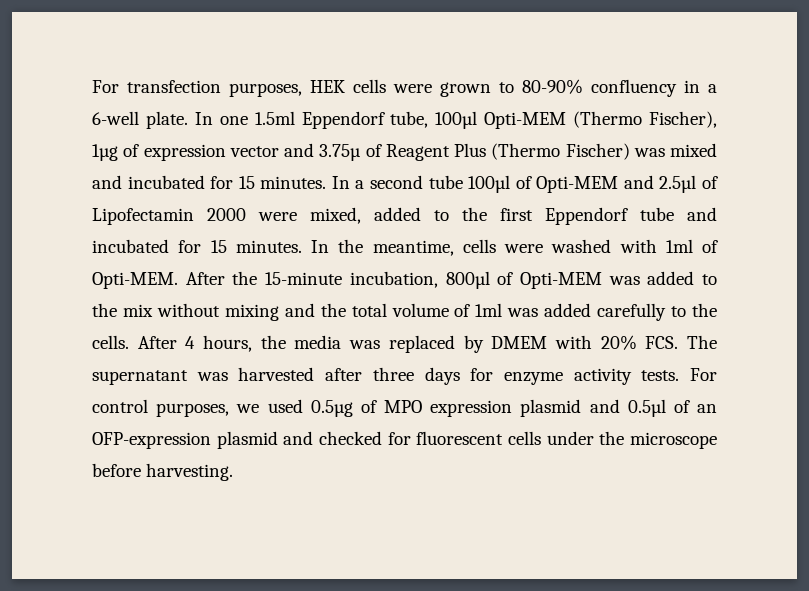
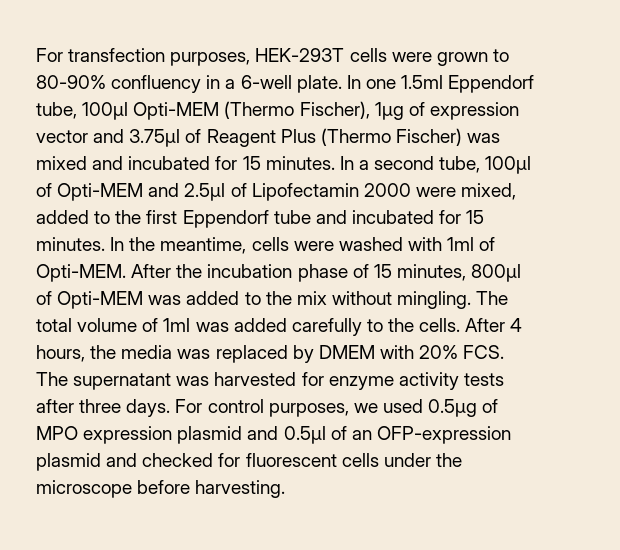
[310,80,345,93] HEK -> [255,48,345,62] HEK-293T
[319,144,361,161] 3.75µ -> [129,129,181,147] 3.75µl
[428,175,463,189] tube -> [439,156,481,173] tube,
[265,271,438,288] 15-minute incubation, -> [207,264,466,282] incubation phase of 15 minutes,
[224,303,346,321] mixing and the -> [397,291,509,309] mingling. The
[325,367,680,385] after three days for enzyme activity tests. -> [301,372,504,390] [36,399,171,417] for enzyme activity tests after three days.

